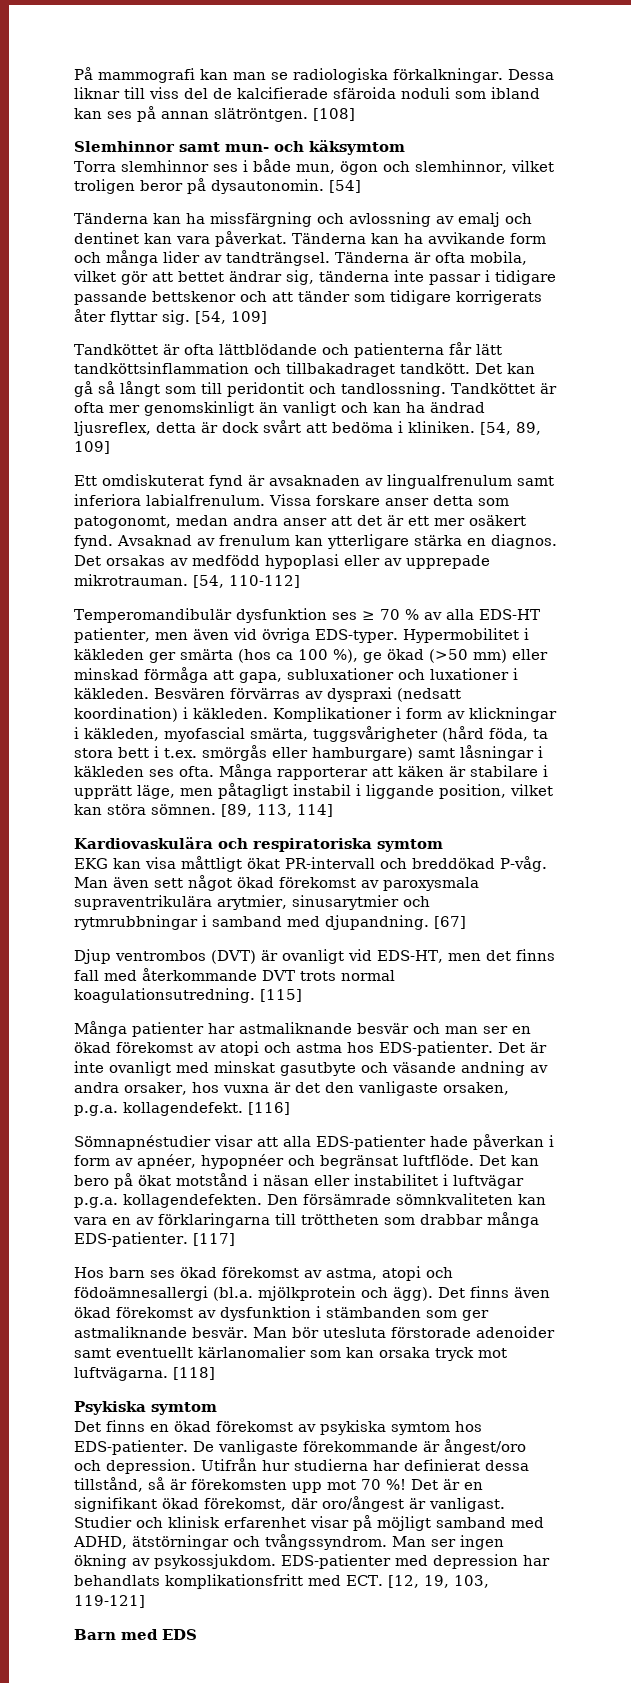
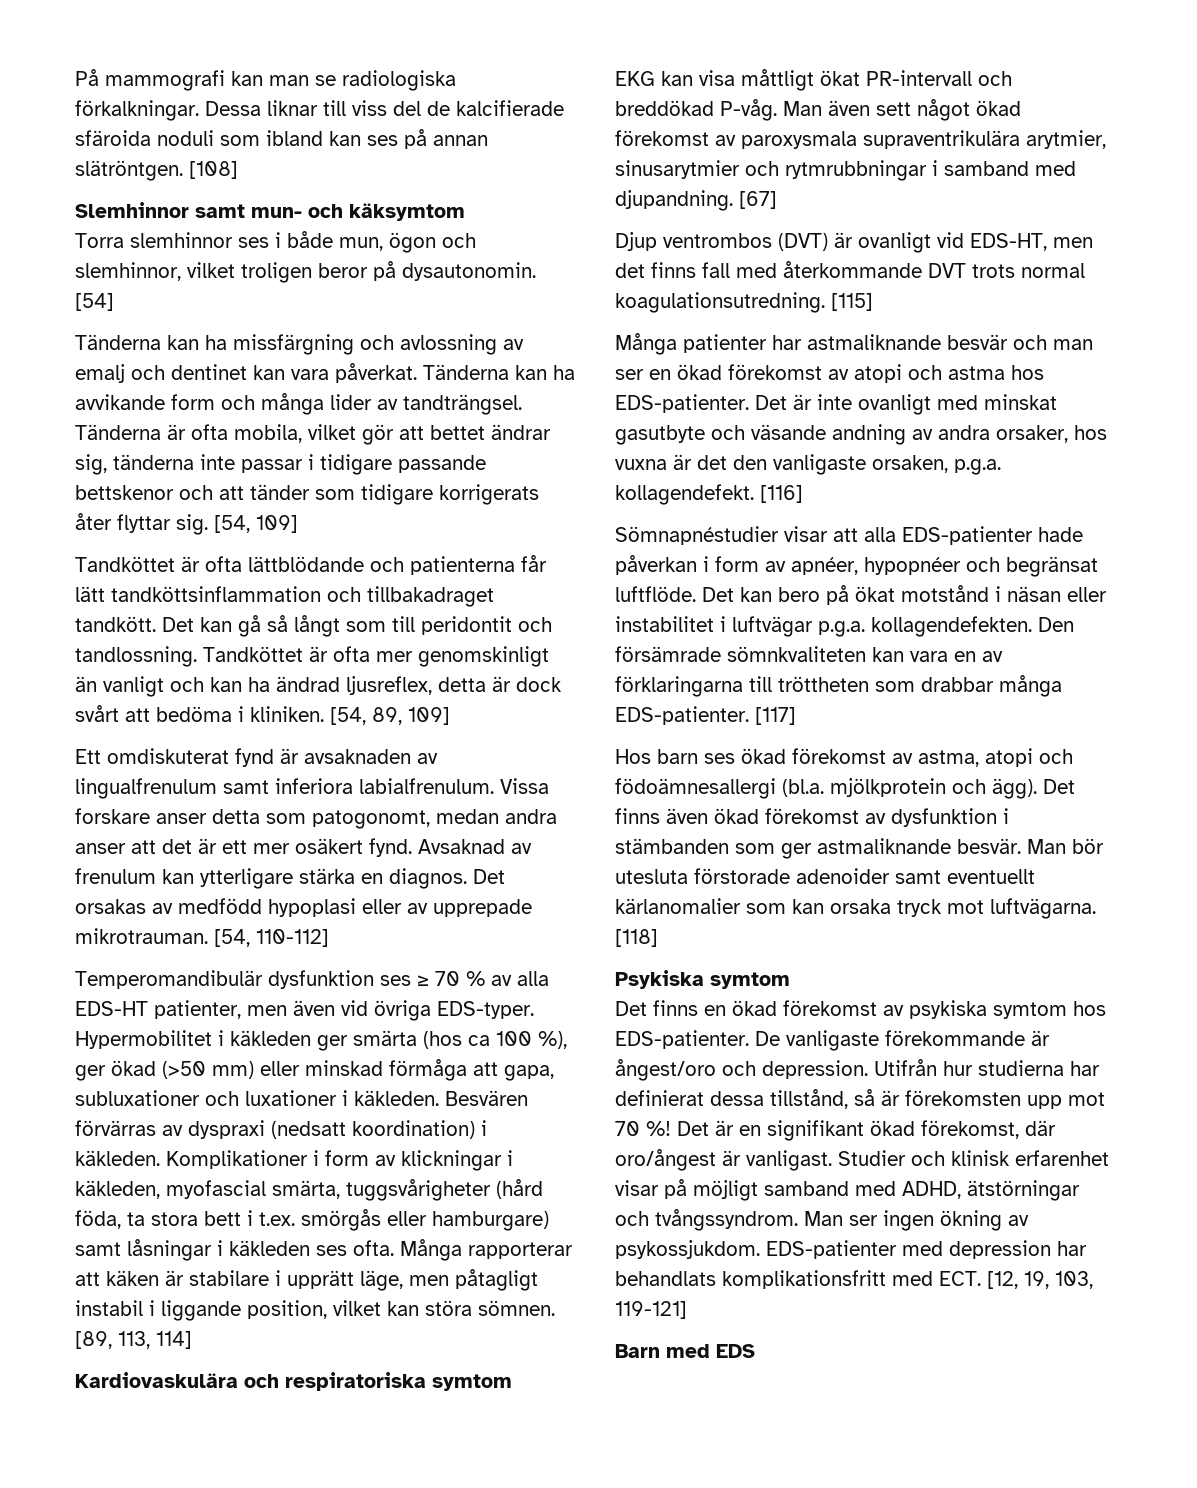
[363,652,382,663] ge -> [75,1065,106,1081] ger

